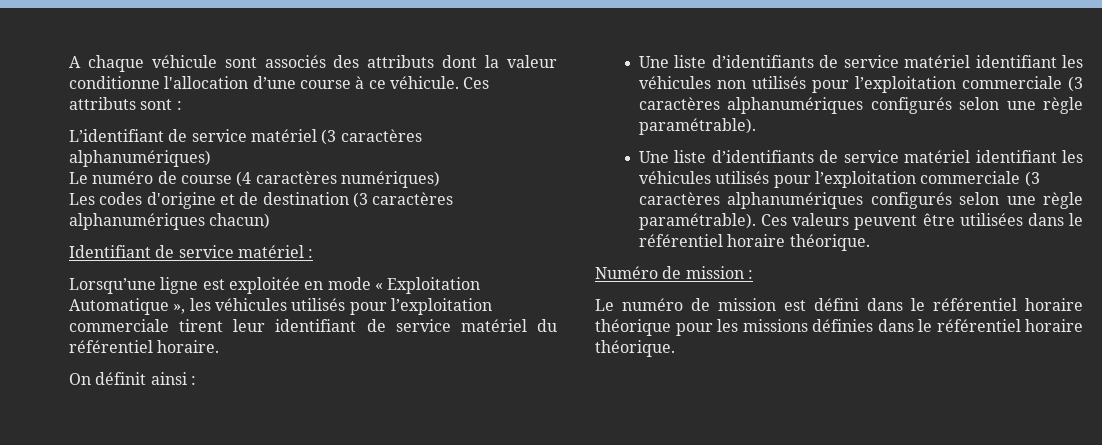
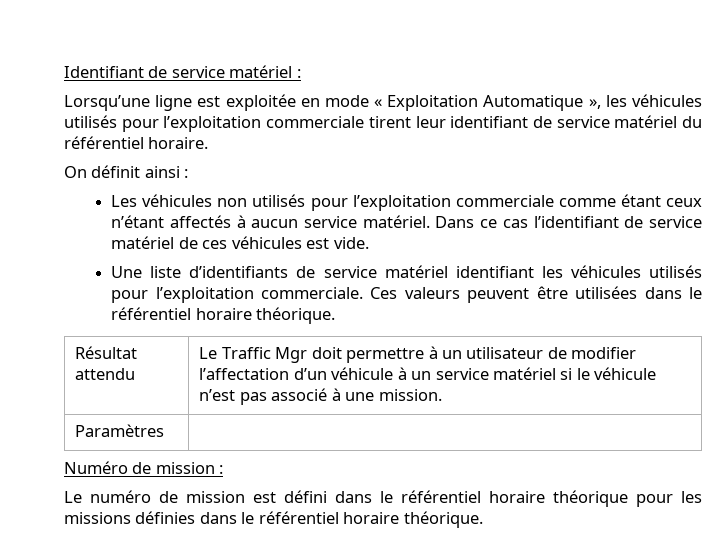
[69,55,558,72] [69,76,490,89] [69,97,182,110] [69,129,422,145] [69,150,211,167] [69,171,440,188] [69,192,454,209] [69,213,271,230] A chaque véhicule sont associés des attributs dont la valeur conditionne l'allocation d’une course à ce véhicule. Ces attributs sont : // L’identifiant de service matériel (3 caractères alphanumériques) // Le numéro de course (4 caractères numériques) // Les codes d'origine et de destination (3 caractères alphanumériques chacun) // -> (64, 72) none
[638,55,1083,68] Une liste d’identifiants de service matériel identifiant les -> [111,195,138,207] Les
[1068,76,1083,92] [638,97,1083,114] [638,118,756,135] (3 caractères alphanumériques configurés selon une règle paramétrable). -> [558,194,703,207] [111,215,703,228] [111,236,369,249] comme étant ceux n’étant affectés à aucun service matériel. Dans ce cas l’identifiant de service matériel de ces véhicules est vide.
[920,171,1040,187] [638,192,1083,209] [638,213,756,230] commerciale (3 caractères alphanumériques configurés selon une règle paramétrable). -> [261,287,364,299] commerciale.
(870, 242) none -> [75,346,138,359] [75,368,136,380] [199,346,637,363] [199,367,657,380] [199,388,442,405] [75,424,165,437] // Résultat attendu | Le Traffic Mgr doit permettre à un utilisateur de modifier l’affectation d’un véhicule à un service matériel si le véhicule n’est pas associé à une mission. // Paramètres |

